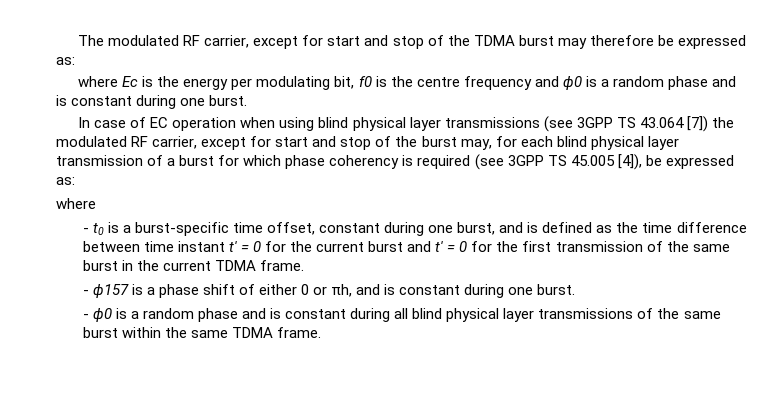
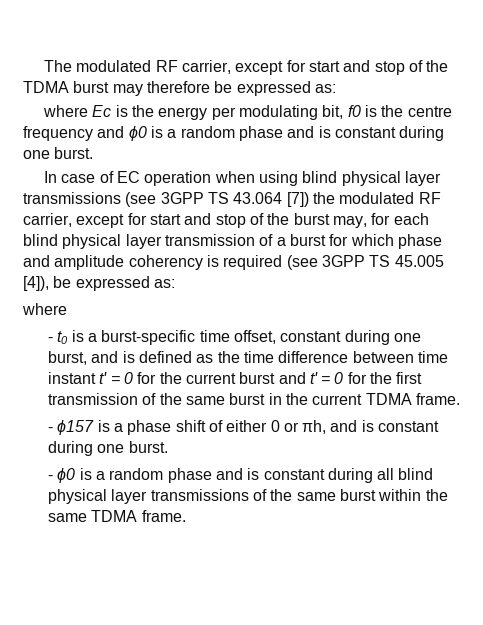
(326, 162) none -> [23,255,125,270] and amplitude

